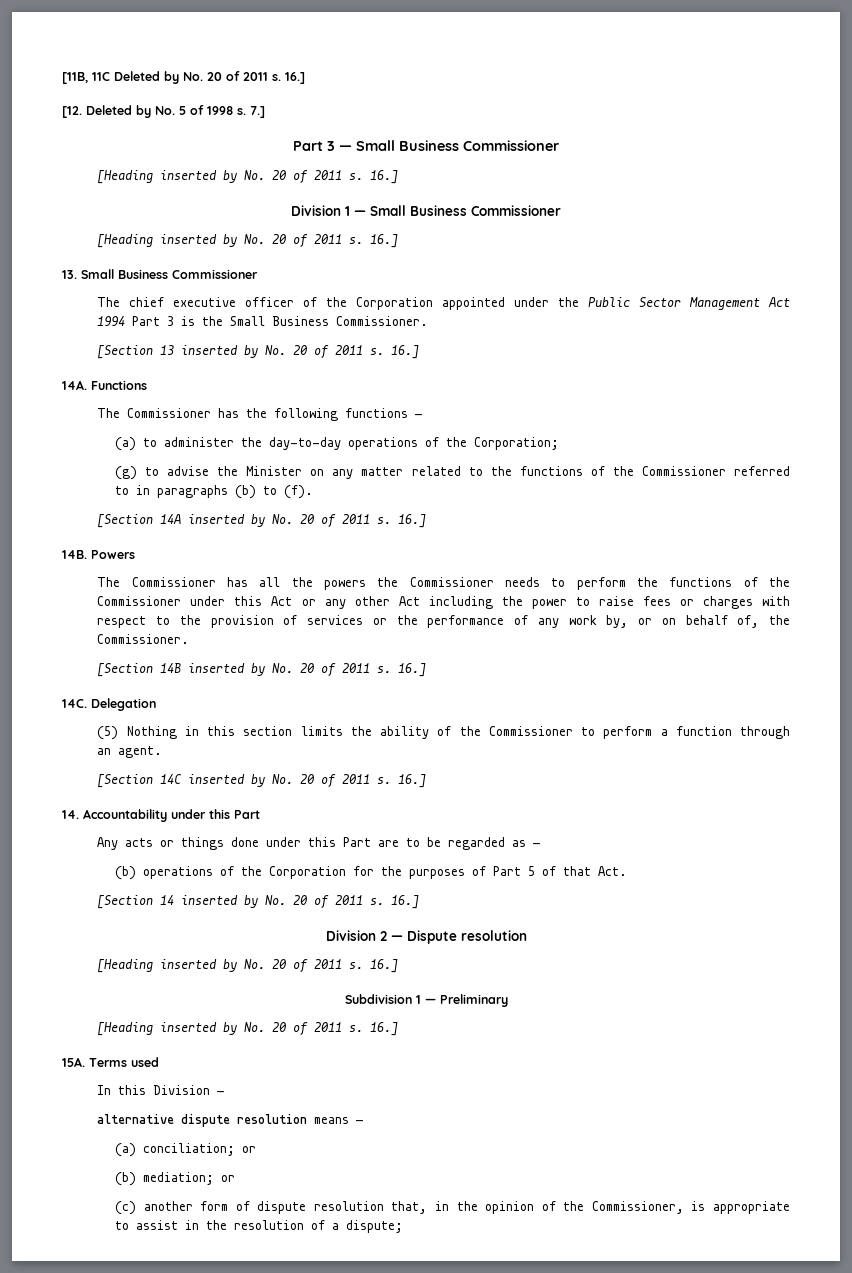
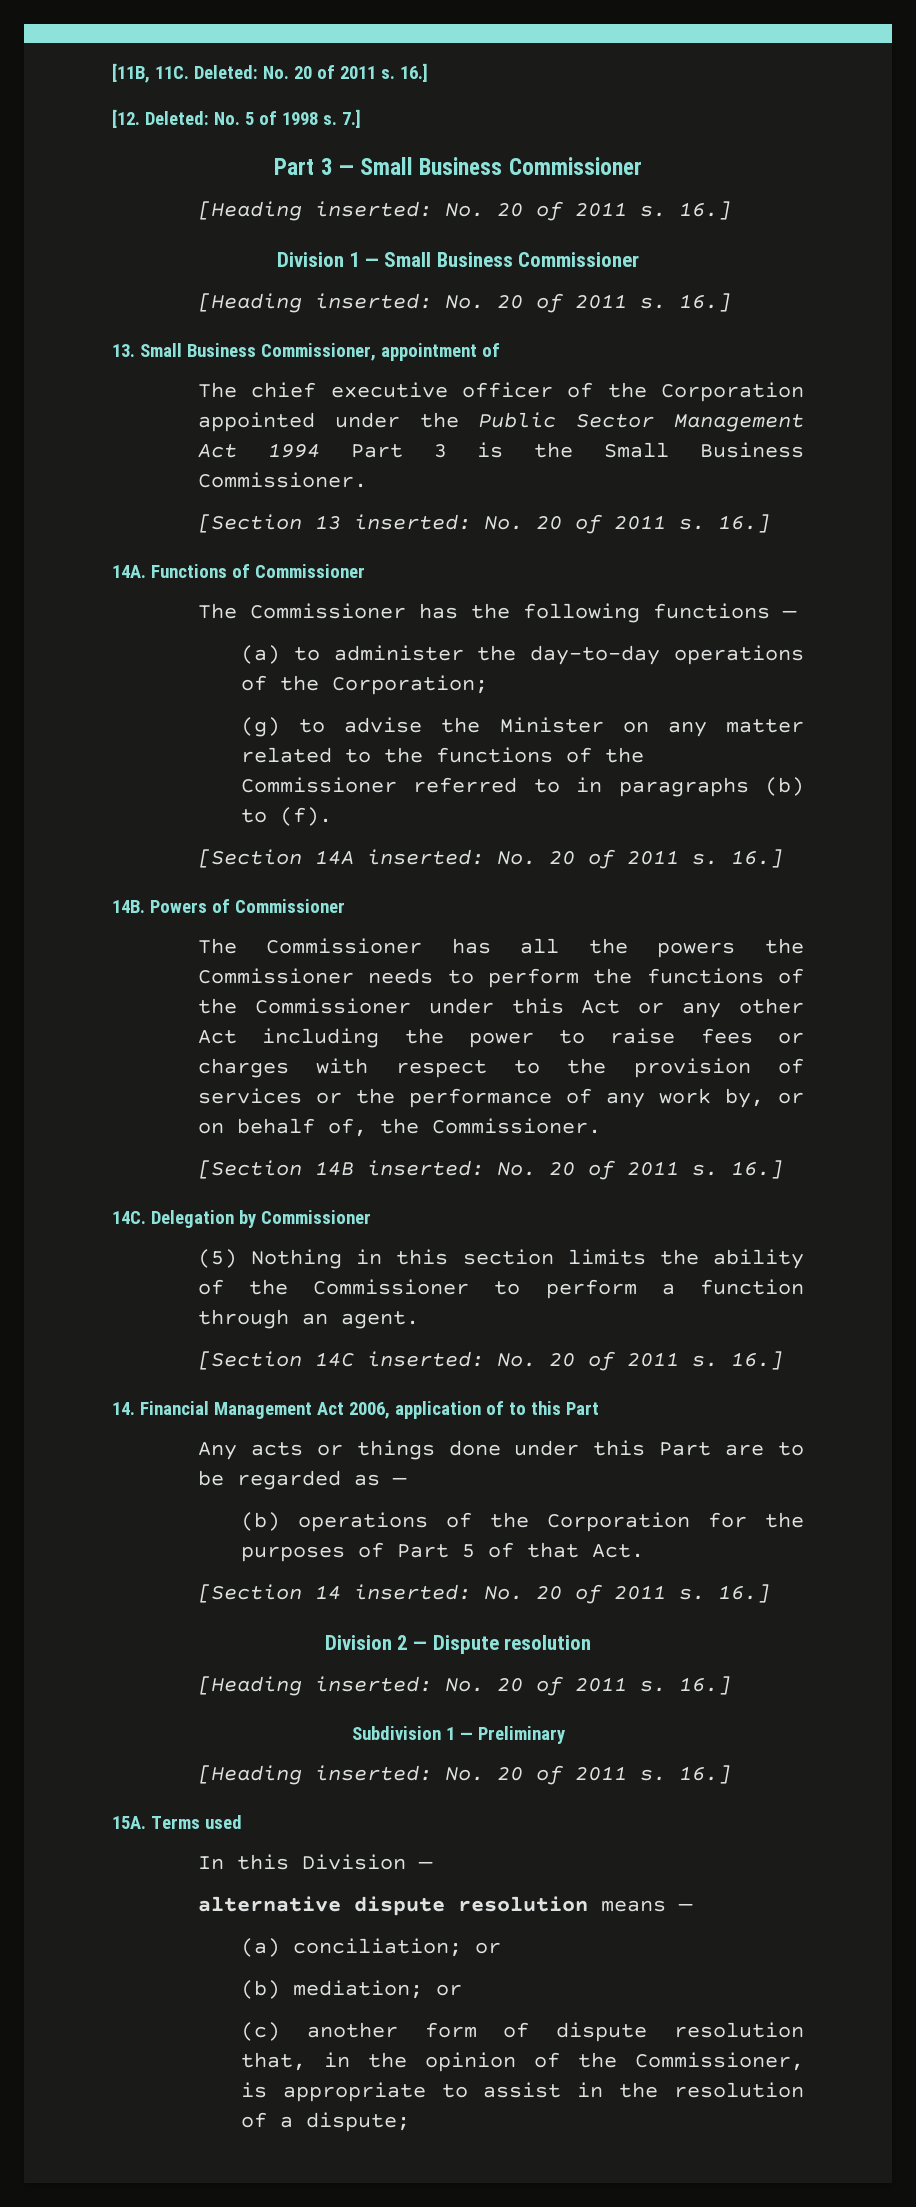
[92,71,179,84] 11C Deleted by -> [154,65,258,79] 11C. Deleted:
[86,105,151,118] Deleted by -> [144,111,209,125] Deleted:
[160,170,238,183] inserted by -> [314,201,432,217] inserted:
[160,234,238,247] inserted by -> [314,293,432,309] inserted:
[172,269,258,279] Commissioner -> [260,343,500,361] Commissioner, appointment of
[181,345,259,358] inserted by -> [353,514,471,530] inserted:
(147, 385) none -> [231,564,365,578] of Commissioner
[188,514,266,527] inserted by -> [366,849,484,865] inserted:
(135, 554) none -> [211,899,345,913] of Commissioner
[188,663,266,676] inserted by -> [366,1160,484,1176] inserted:
(156, 704) none -> [238,1210,371,1228] by Commissioner
[188,774,266,787] inserted by -> [366,1351,484,1367] inserted:
[83,809,206,822] Accountability under -> [139,1401,526,1419] Financial Management Act 2006, application of to
[181,895,259,908] inserted by -> [353,1584,471,1600] inserted:
[160,959,238,972] inserted by -> [314,1676,432,1692] inserted:
[160,1022,238,1035] inserted by -> [314,1765,432,1781] inserted:

